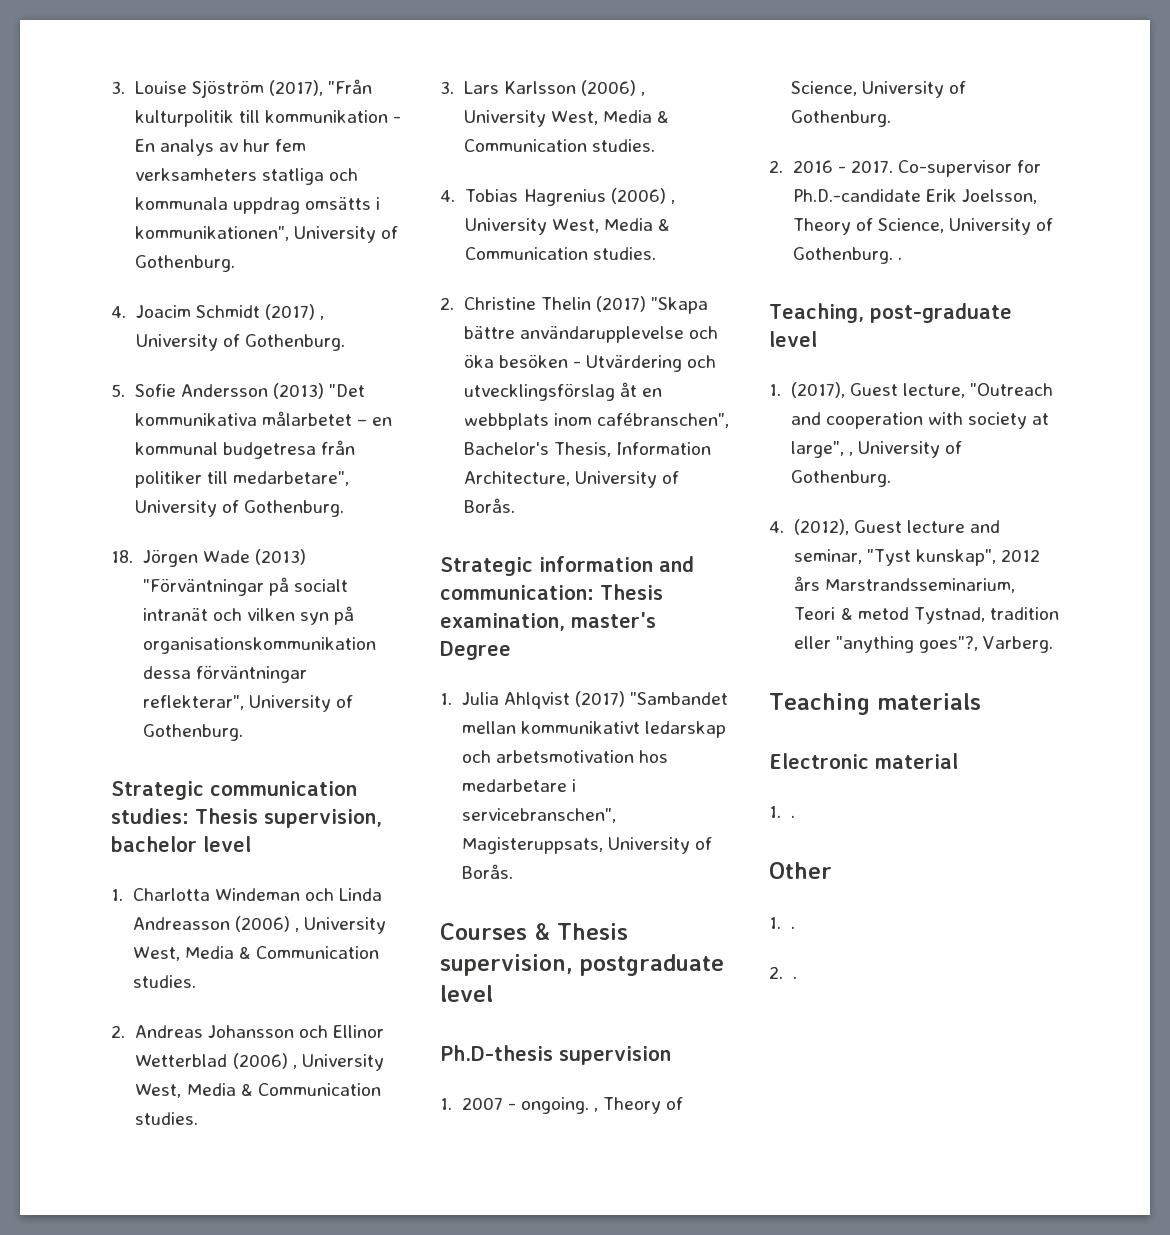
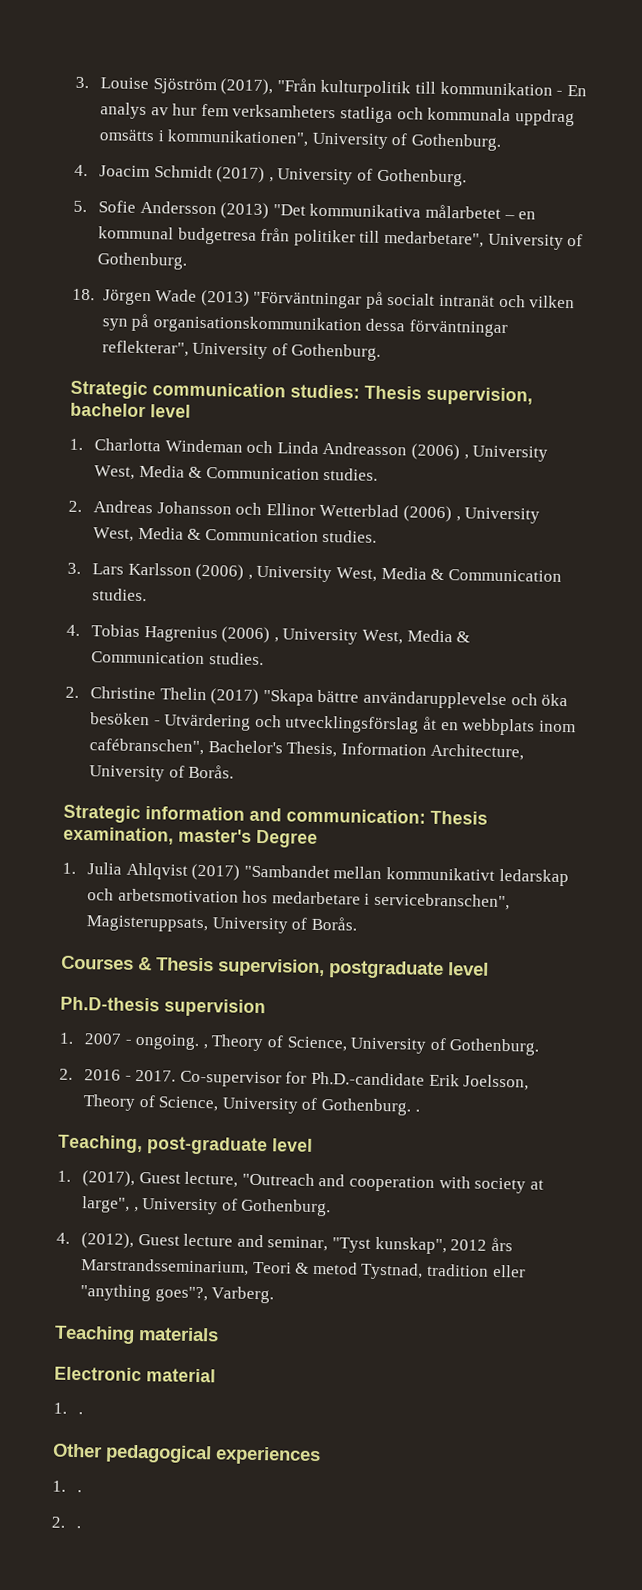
(832, 870) none -> [105,1444,321,1466] pedagogical experiences

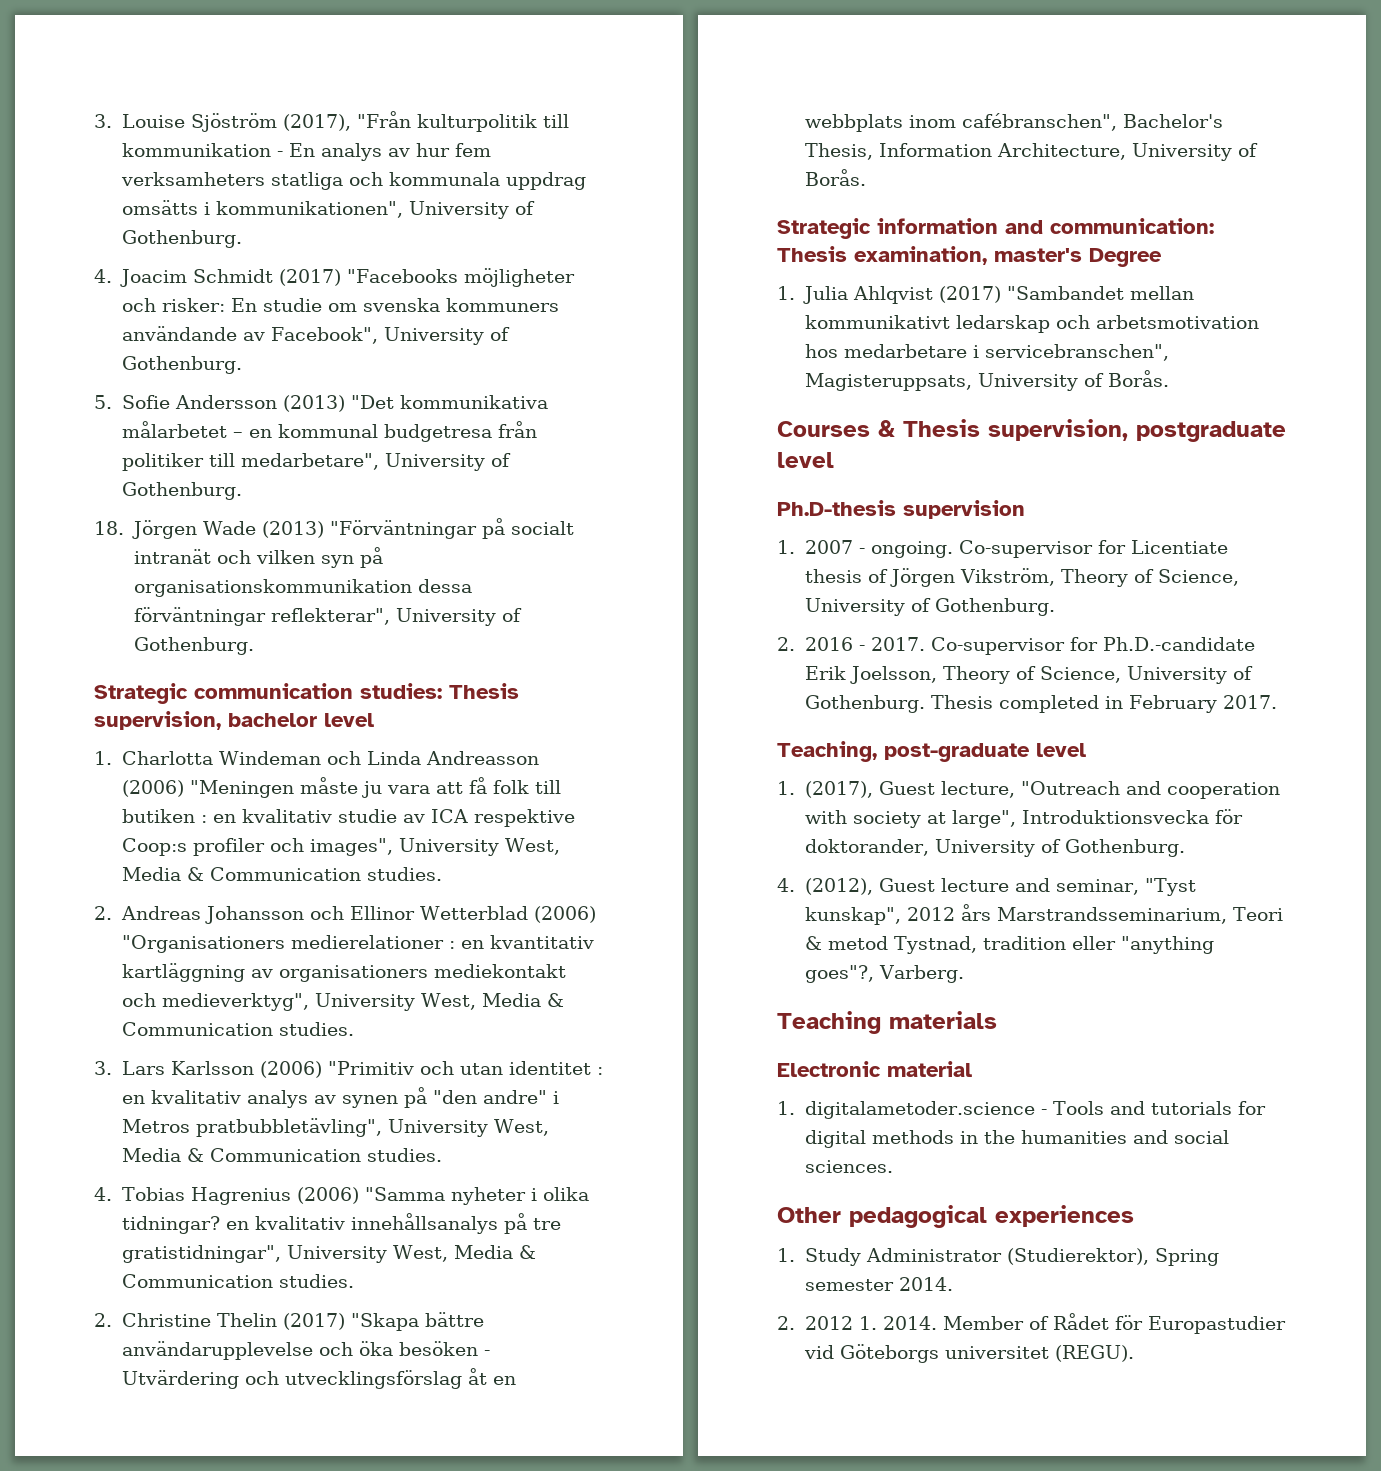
[268,177,274,183] , -> [346,268,575,287] [121,298,559,312] [121,326,378,344] "Facebooks möjligheter och risker: En studie om svenska kommuners användande av Facebook",
[463,454,469,460] , -> [189,777,561,798] [121,809,575,827] [121,838,393,856] "Meningen måste ju vara att få folk till butiken : en kvalitativ studie av ICA respektive Coop:s profiler och images",
[455,516,461,522] , -> [121,935,594,953] [121,963,566,982] [121,993,309,1011] "Organisationers medierelationer : en kvantitativ kartläggning av organisationers mediekontakt och medieverktyg",
[247,574,253,580] , -> [327,1061,603,1075] [121,1087,559,1108] [121,1118,382,1137] "Primitiv och utan identitet : en kvalitativ analys av synen på "den andre" i Metros pratbubbletävling",
[273,637,279,643] , -> [364,1187,589,1205] [121,1213,561,1234] [121,1245,281,1263] "Samma nyheter i olika tidningar? en kvalitativ innehållsanalys på tre gratistidningar",
[202,1044,208,1050] , -> [958,540,1228,558] [804,568,1055,587] Co-supervisor for Licentiate thesis of Jörgen Vikström,
[414,1109,420,1112] . -> [930,695,1277,713] Thesis completed in February 2017.
[133,1206,139,1213] , -> [1021,809,1243,824] [804,839,929,856] Introduktionsvecka för doktorander,
[78,1412,84,1415] [52,1443,321,1466] [52,1480,83,1493] [51,1516,82,1529] . // Other pedagogical experiences // 1. . // 2. . -> [804,1101,1266,1119] [804,1130,1229,1148] [804,1160,893,1173] [777,1205,1134,1228] [777,1248,1219,1266] [804,1277,953,1291] [777,1313,1286,1334] [803,1344,1134,1363] digitalametoder.science - Tools and tutorials for digital methods in the humanities and social sciences. // Other pedagogical experiences // 1. Study Administrator (Studierektor), Spring semester 2014. // 2. 2012 1. 2014. Member of Rådet för Europastudier vid Göteborgs universitet (REGU).

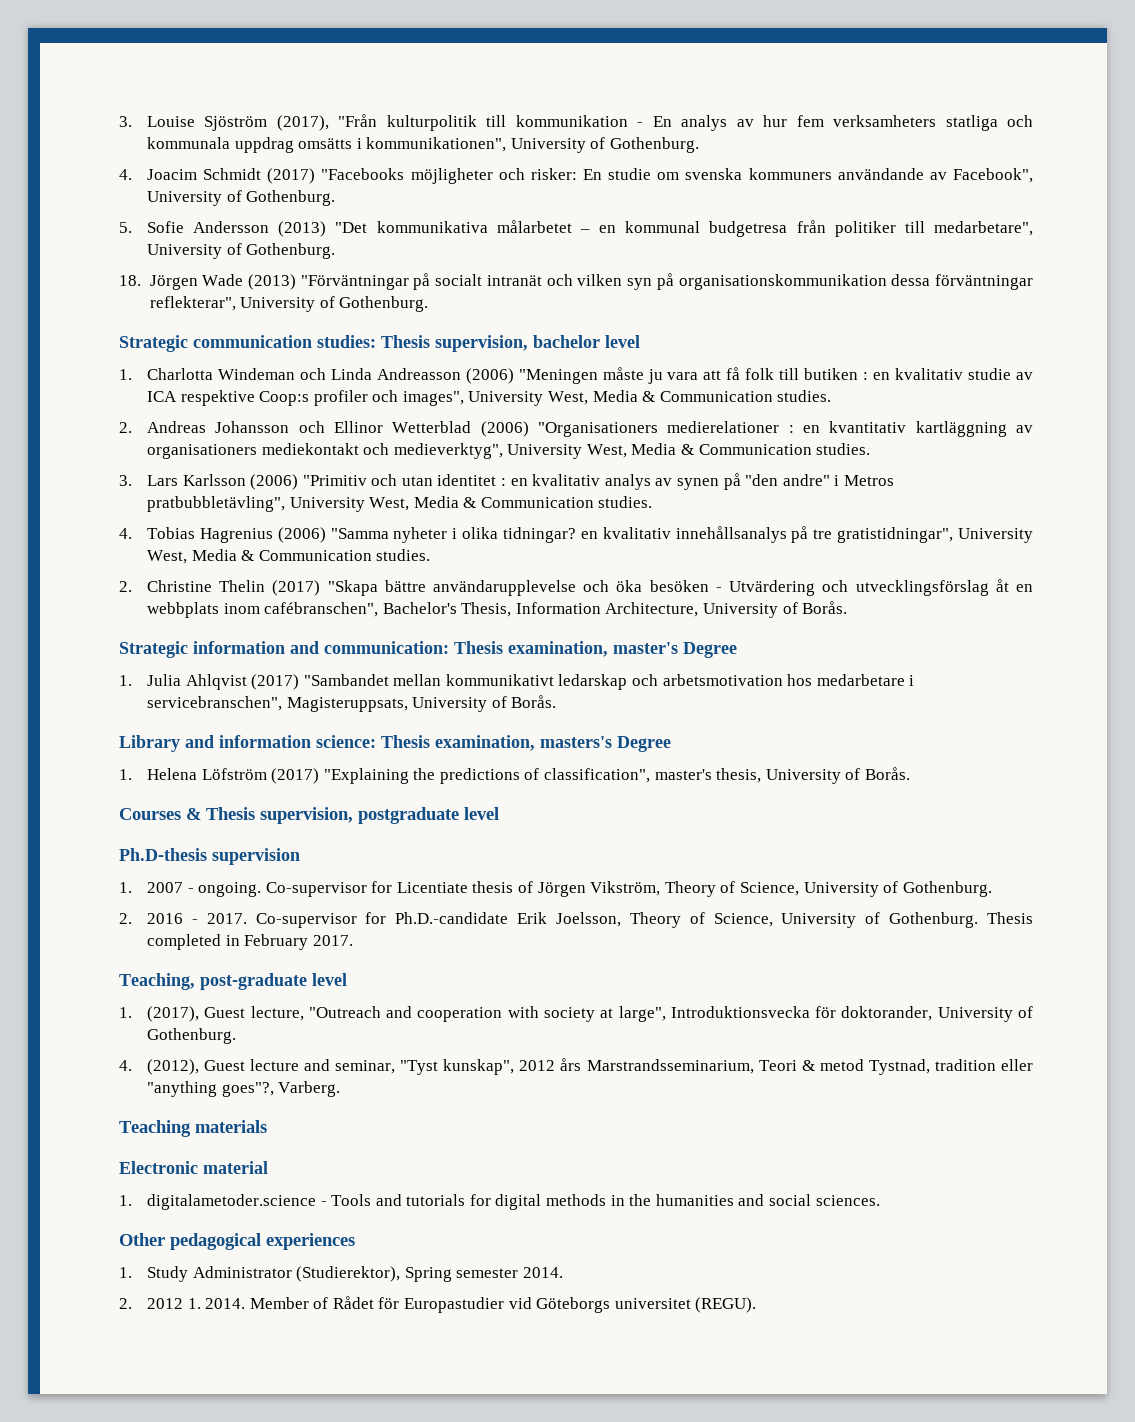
(1169, 378) none -> [119,735,671,752] [119,767,910,784] // Library and information science: Thesis examination, masters's Degree // 1. Helena Löfström (2017) "Explaining the predictions of classification", master's thesis, University of Borås.

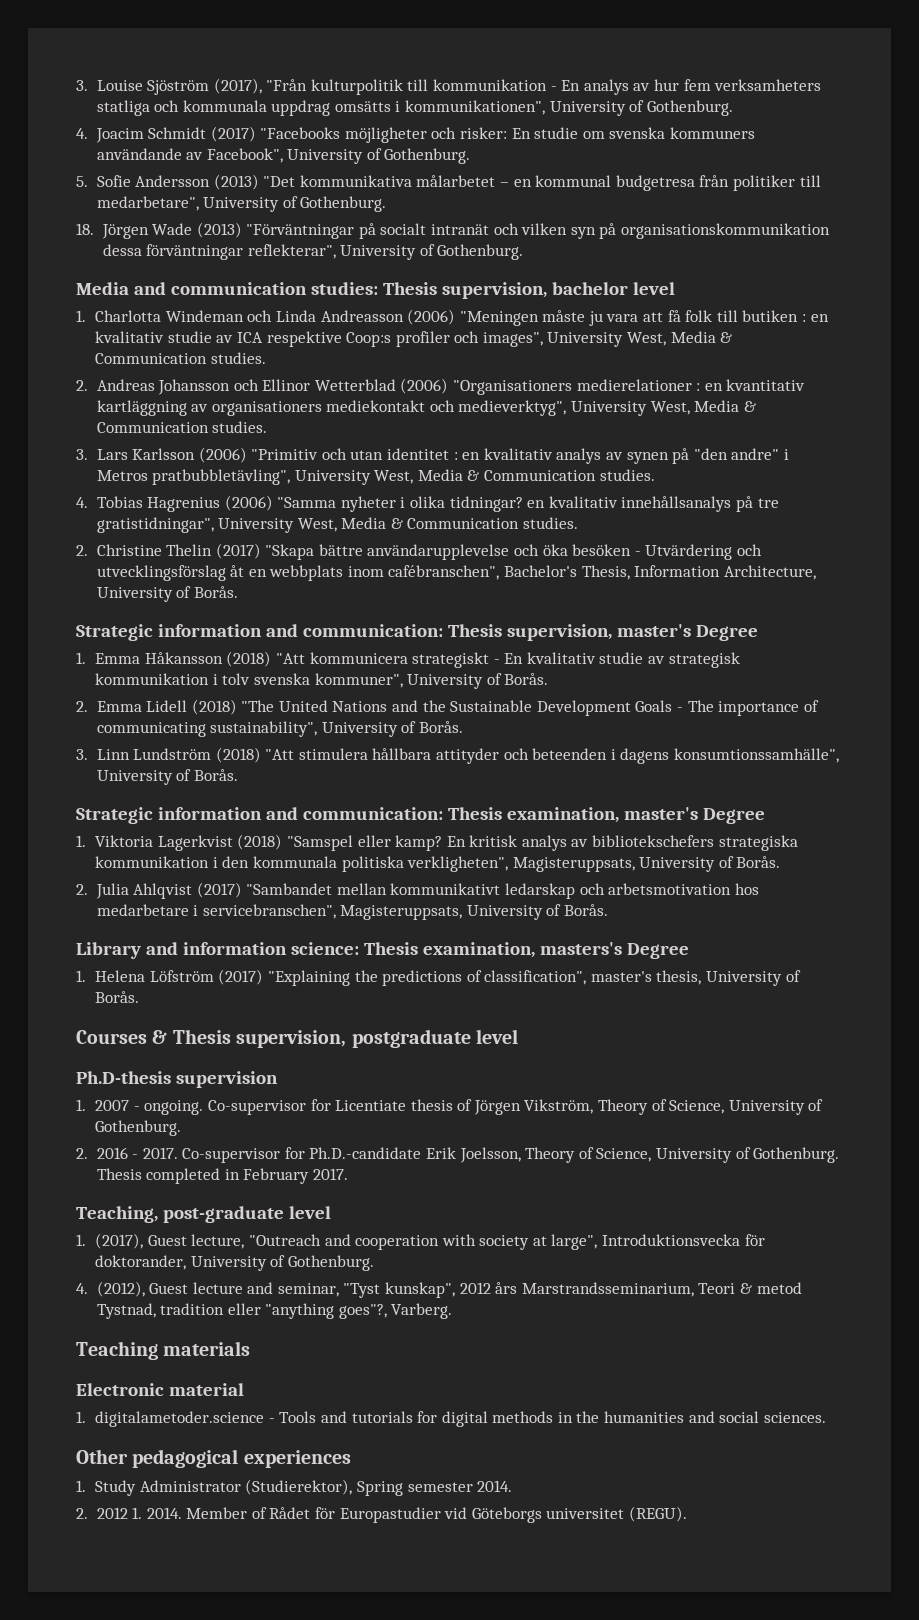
[119,335,188,352] Strategic -> [76,282,166,295] Media and
(848, 607) none -> [76,624,758,641] [76,651,740,668] [95,673,549,689] [76,699,819,716] [96,721,463,737] [76,747,839,764] [96,769,238,785] // Strategic information and communication: Thesis supervision, master's Degree // 1. Emma Håkansson (2018) "Att kommunicera strategiskt - En kvalitativ studie av strategisk kommunikation i tolv svenska kommuner", University of Borås. // 2. Emma Lidell (2018) "The United Nations and the Sustainable Development Goals - The importance of communicating sustainability", University of Borås. // 3. Linn Lundström (2018) "Att stimulera hållbara attityder och beteenden i dagens konsumtionssamhälle", University of Borås.
(132, 680) none -> [95,834,798,851] [95,856,781,872] [76,884,88,895] Viktoria Lagerkvist (2018) "Samspel eller kamp? En kritisk analys av bibliotekschefers strategiska kommunikation i den kommunala politiska verkligheten", Magisteruppsats, University of Borås. // 2.

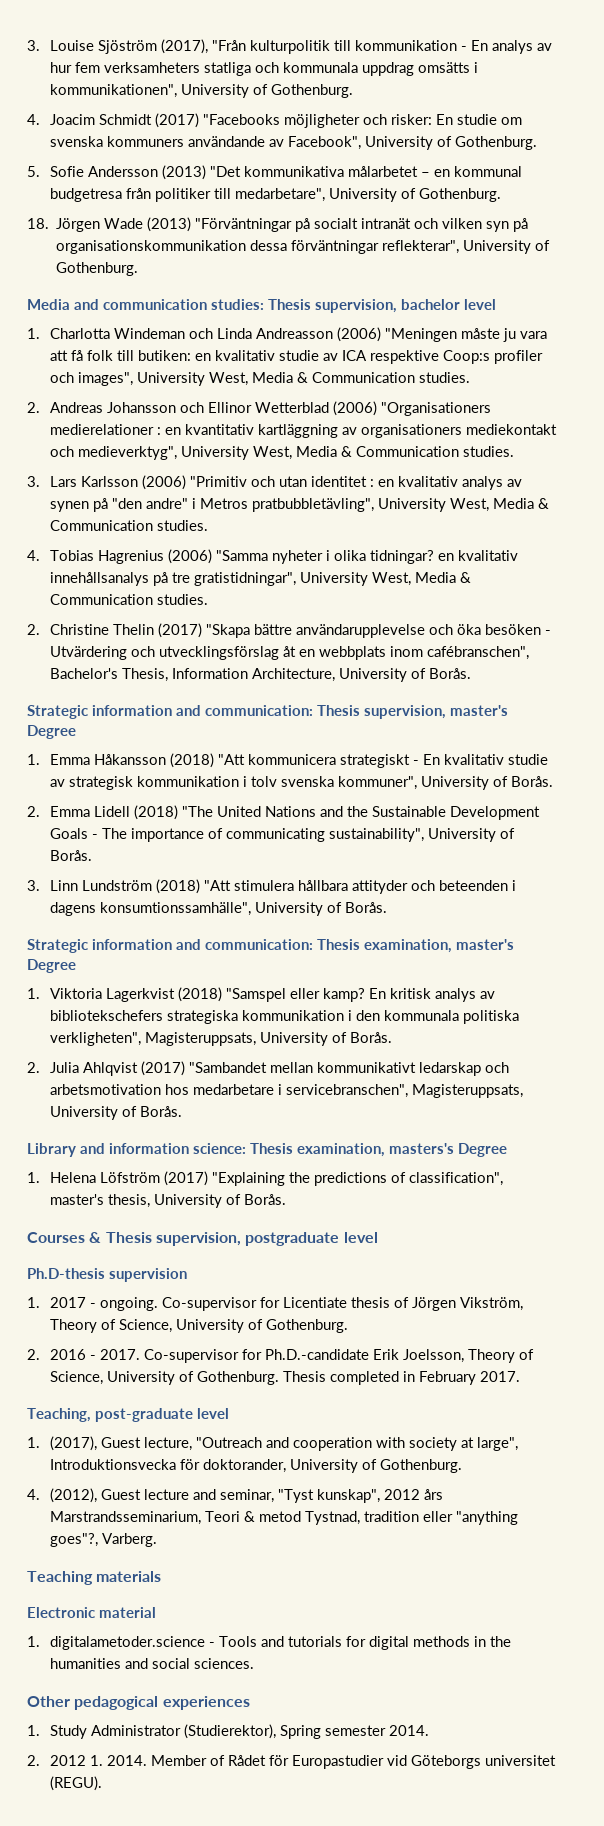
[742,310,807,322] butiken : -> [137,350,191,361] butiken:
[95,1100,130,1111] 2007 -> [49,1297,86,1308] 2017

